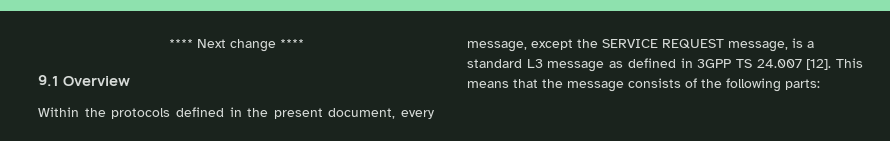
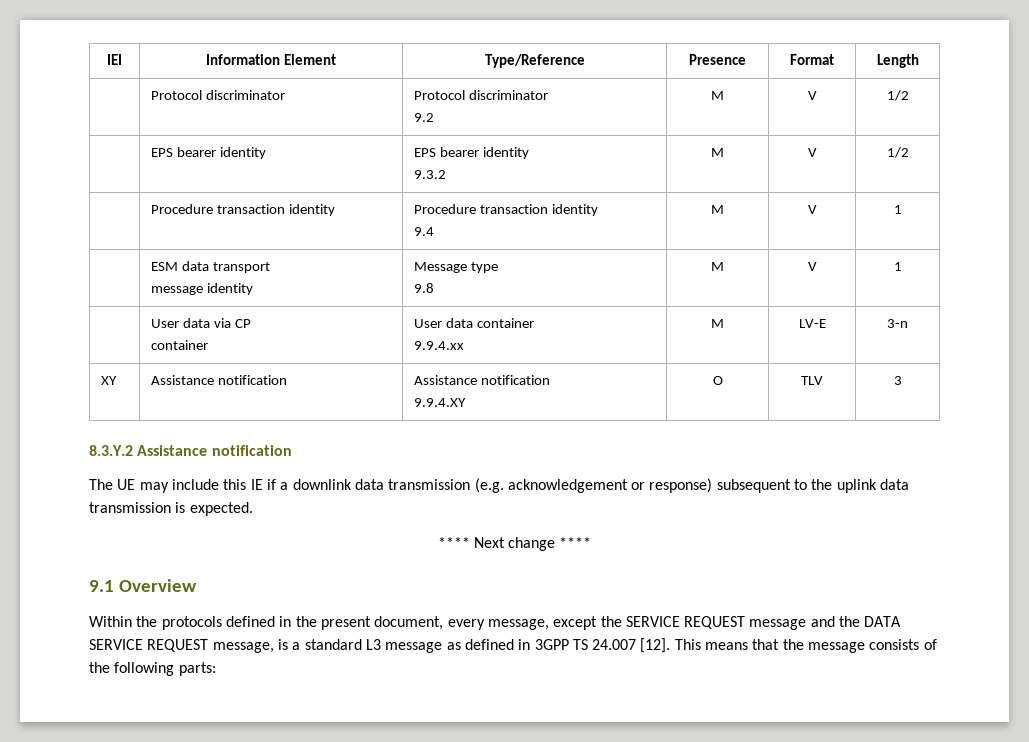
(168, 43) none -> [107,54,122,65] [206,54,336,65] [484,54,585,68] [689,54,746,65] [790,54,834,65] [876,54,919,68] [151,90,286,100] [414,90,549,100] [414,113,435,122] [711,91,724,100] [807,91,817,100] [886,90,909,101] [151,147,266,159] [414,147,529,159] [414,170,447,179] [711,148,724,157] [807,148,817,157] [886,147,909,158] [151,204,335,216] [414,204,598,216] [414,227,435,236] [711,205,724,214] [807,205,817,214] [893,205,902,214] [151,261,270,273] [151,283,254,295] [414,262,499,273] [414,283,435,293] [711,262,724,271] [807,262,817,271] [893,262,902,271] [151,318,251,328] [151,340,209,350] [414,318,534,328] [414,341,465,350] [711,319,724,328] [798,319,826,328] [887,319,908,328] [101,376,118,385] [151,375,288,385] [414,375,551,385] [414,398,467,407] [712,376,723,385] [801,376,823,385] [893,376,902,385] [89,445,292,456] [89,478,910,493] [89,502,253,516] IEI | Information Element | Type/Reference | Presence | Format | Length // | Protocol discriminator | Protocol discriminator // 9.2 | M | V | 1/2 // | EPS bearer identity | EPS bearer identity // 9.3.2 | M | V | 1/2 // | Procedure transaction identity | Procedure transaction identity // 9.4 | M | V | 1 // | ESM data transport // message identity | Message type // 9.8 | M | V | 1 // | User data via CP // container | User data container // 9.9.4.xx | M | LV-E | 3-n // XY | Assistance notification | Assistance notification // 9.9.4.XY | O | TLV | 3 // 8.3.Y.2 Assistance notification // The UE may include this IE if a downlink data transmission (e.g. acknowledgement or response) subsequent to the uplink data transmission is expected. //
(724, 44) none -> [749,616,902,630] [89,639,209,652] message and the DATA SERVICE REQUEST

